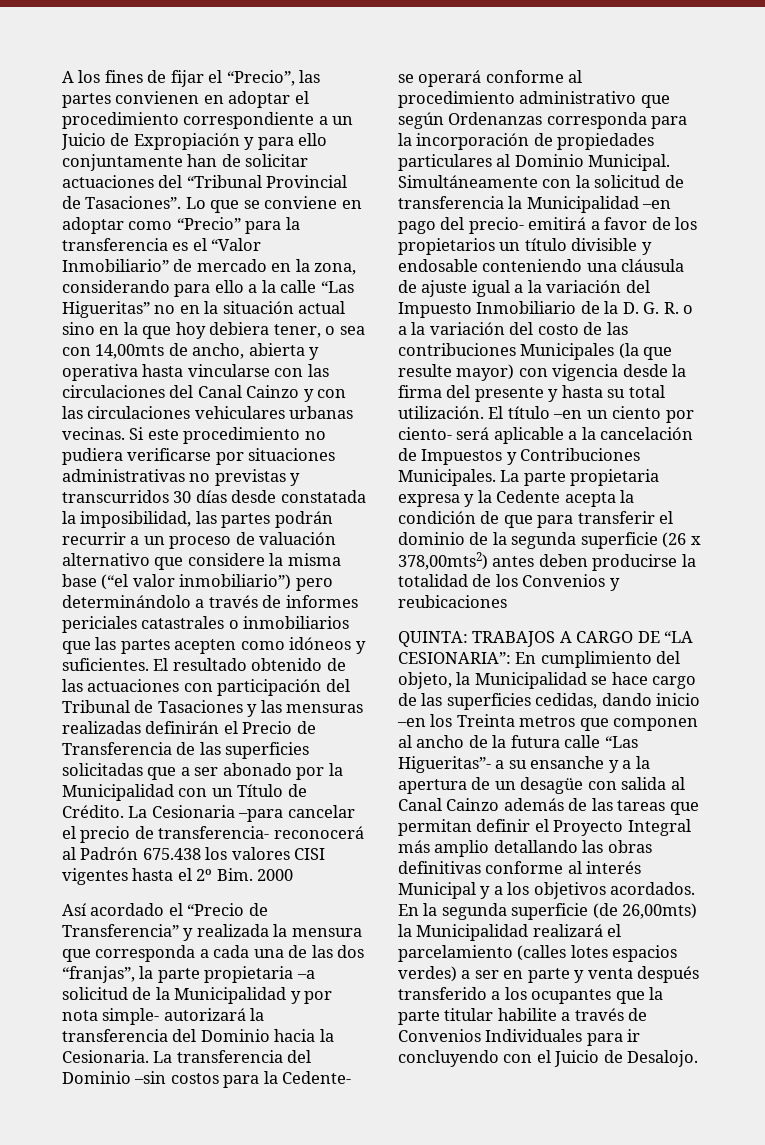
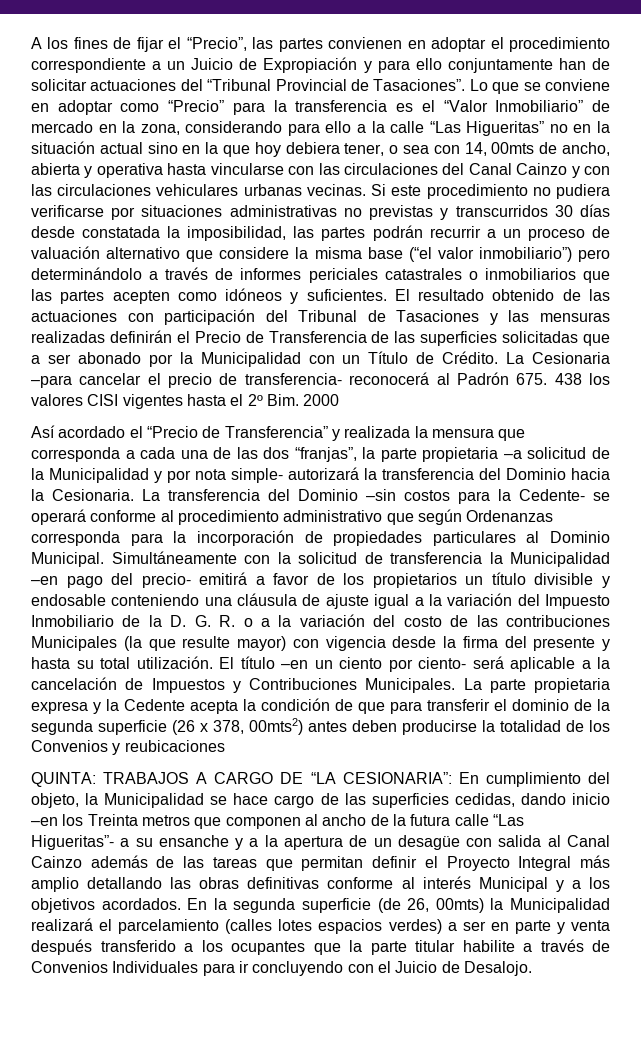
[95,344,165,359] 14,00mts -> [464,142,535,156] 14, 00mts
[142,848,201,860] 675.438 -> [516,373,582,385] 675. 438
[398,552,488,570] 378,00mts2) -> [213,718,303,735] 378, 00mts2)
[622,903,698,919] 26,00mts) -> [407,898,484,913] 26, 00mts)

